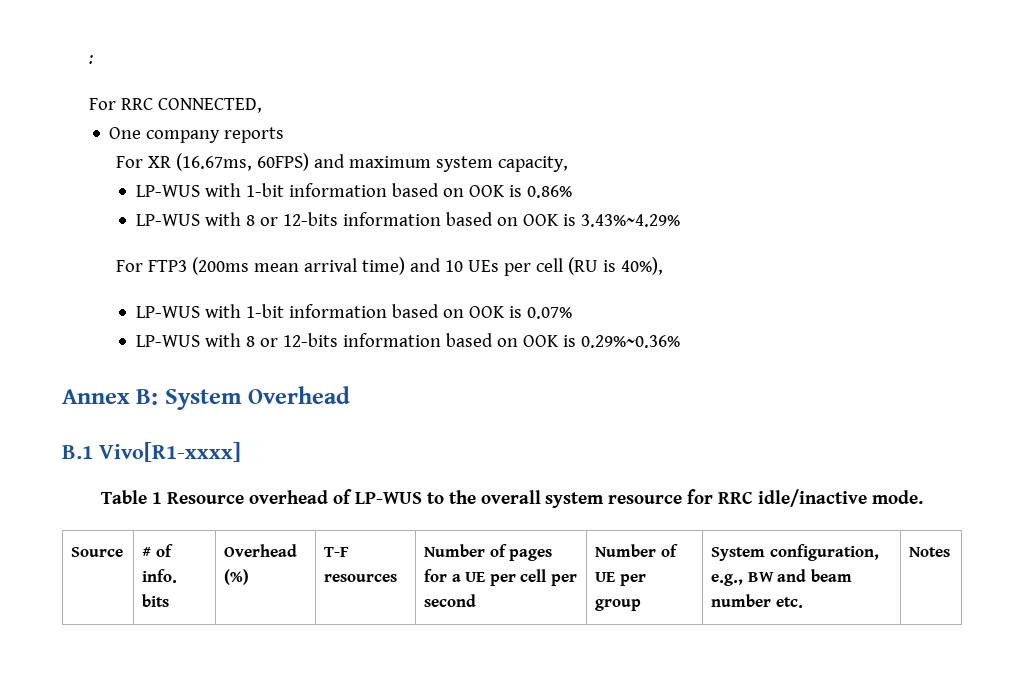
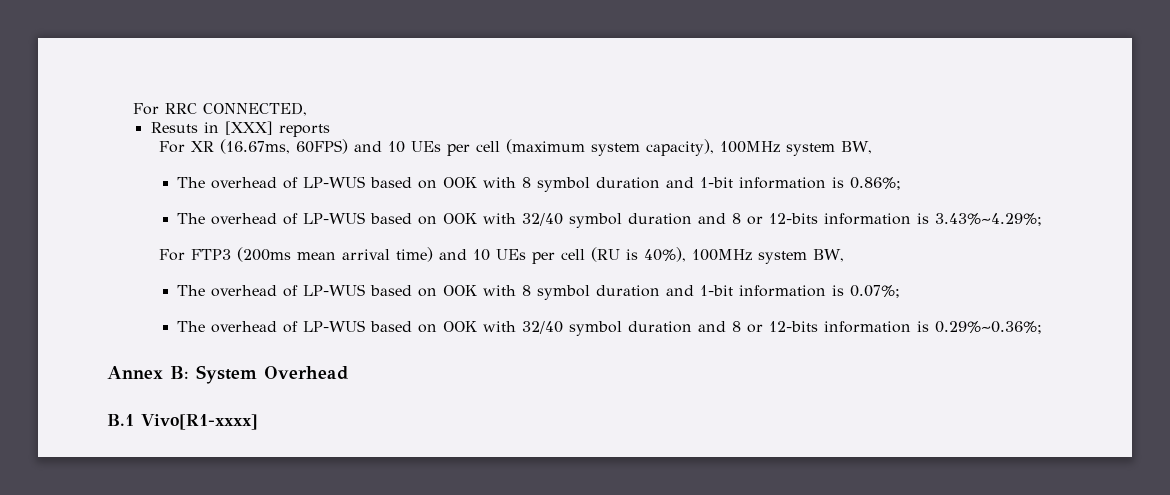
[88,55,93,64] : // -> (133, 109) none
[109,127,221,143] One company -> [150,121,273,135] Resuts in [XXX]
[348,156,568,172] [136,183,573,198] [136,212,681,227] maximum system capacity, // LP-WUS with 1-bit information based on OOK is 0.86% // LP-WUS with 8 or 12-bits information based on OOK is 3.43%~4.29% -> [388,139,873,156] [176,176,901,192] [176,212,1042,228] 10 UEs per cell (maximum system capacity), 100MHz system BW, // The overhead of LP-WUS based on OOK with 8 symbol duration and 1-bit information is 0.86%; // The overhead of LP-WUS based on OOK with 32/40 symbol duration and 8 or 12-bits information is 3.43%~4.29%;
[136,304,573,319] [136,333,681,348] // LP-WUS with 1-bit information based on OOK is 0.07% // LP-WUS with 8 or 12-bits information based on OOK is 0.29%~0.36% -> [692,249,845,264] [176,284,900,300] [176,320,1042,336] 100MHz system BW, // The overhead of LP-WUS based on OOK with 8 symbol duration and 1-bit information is 0.07%; // The overhead of LP-WUS based on OOK with 32/40 symbol duration and 8 or 12-bits information is 0.29%~0.36%;
[100,489,924,508] [71,547,124,557] [142,544,173,557] [142,569,178,583] [142,594,170,607] [224,544,298,557] [224,569,250,585] [324,547,350,557] [324,574,398,582] [424,544,553,561] [424,569,577,586] [424,594,477,607] [595,544,678,557] [595,572,646,586] [595,599,642,611] [711,544,879,561] [711,569,852,586] [711,594,803,608] [909,547,951,557] // Table 1 Resource overhead of LP-WUS to the overall system resource for RRC idle/inactive mode. // Source | # of info. bits | Overhead (%) | T-F resources | Number of pages for a UE per cell per second | Number of UE per group | System configuration, e.g., BW and beam number etc. | Notes -> (258, 422) none

